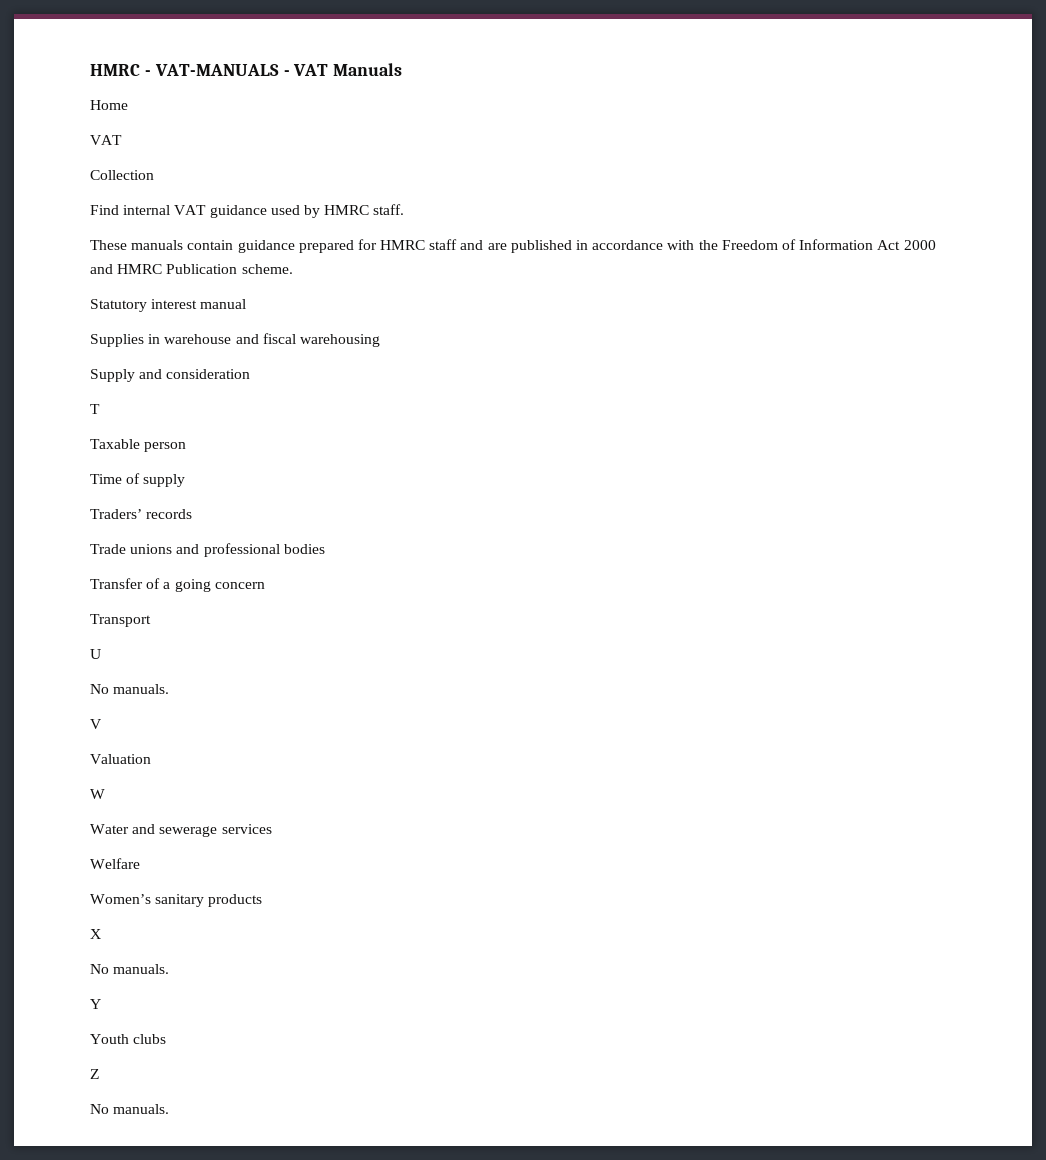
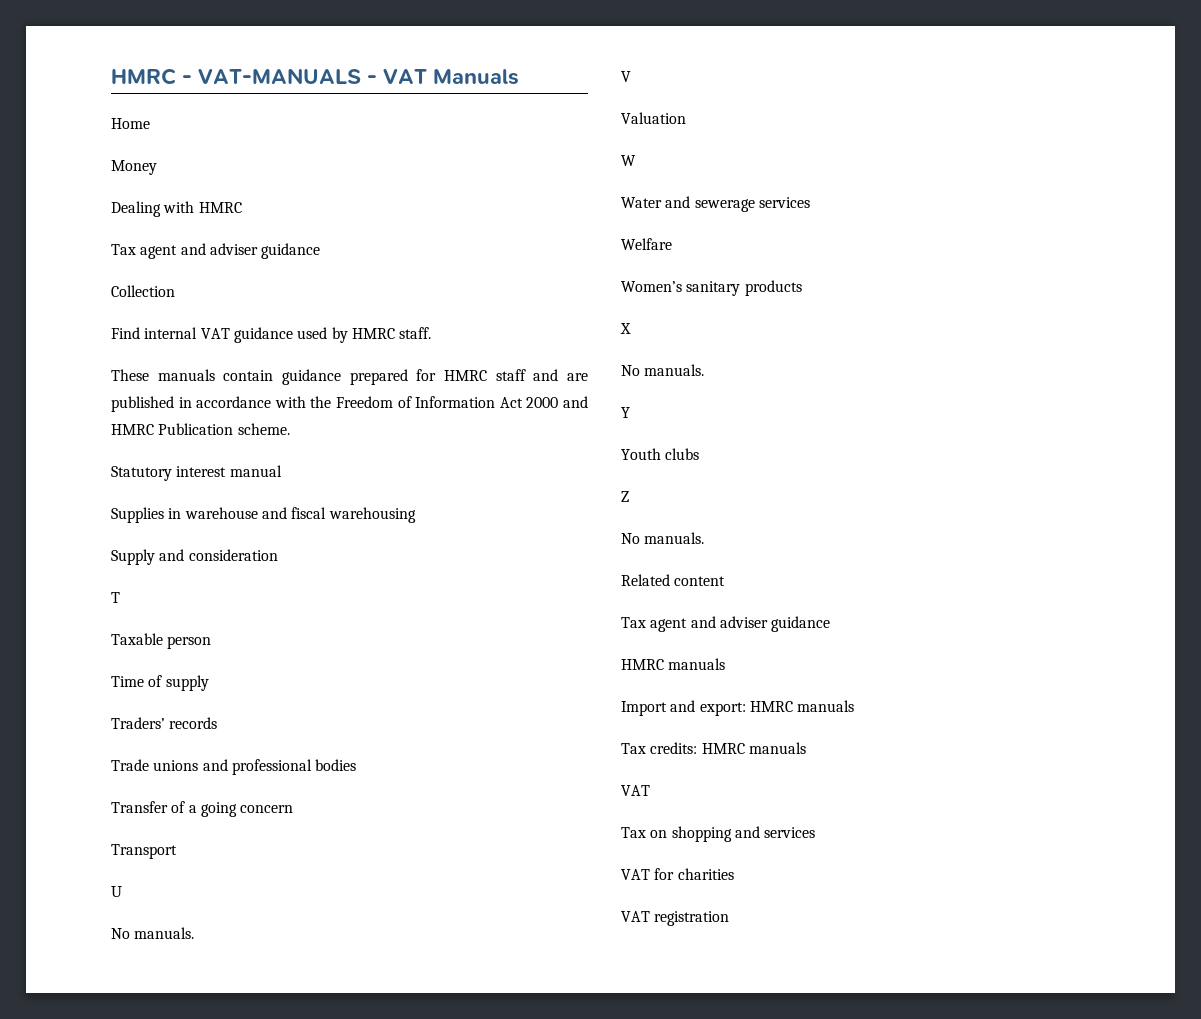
[90,135,122,145] VAT -> [111,160,157,175] [111,201,242,217] [111,243,321,259] Money // Dealing with HMRC // Tax agent and adviser guidance
(170, 1109) none -> [621,574,726,586] [621,616,831,632] [621,658,726,670] [621,700,855,716] [621,742,806,754] [621,785,650,796] [621,826,816,842] [621,868,734,880] [621,911,730,926] // Related content // Tax agent and adviser guidance // HMRC manuals // Import and export: HMRC manuals // Tax credits: HMRC manuals // VAT // Tax on shopping and services // VAT for charities // VAT registration

